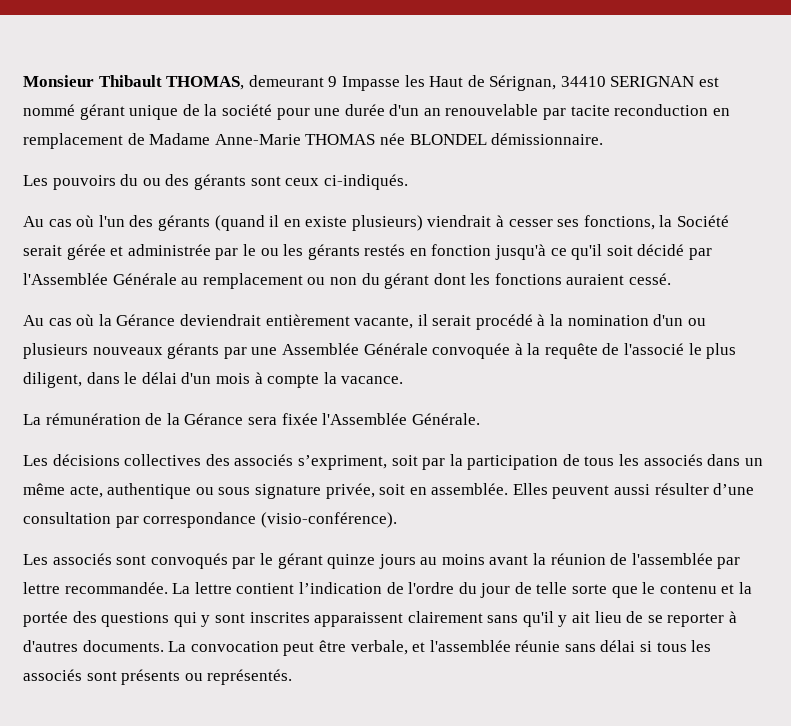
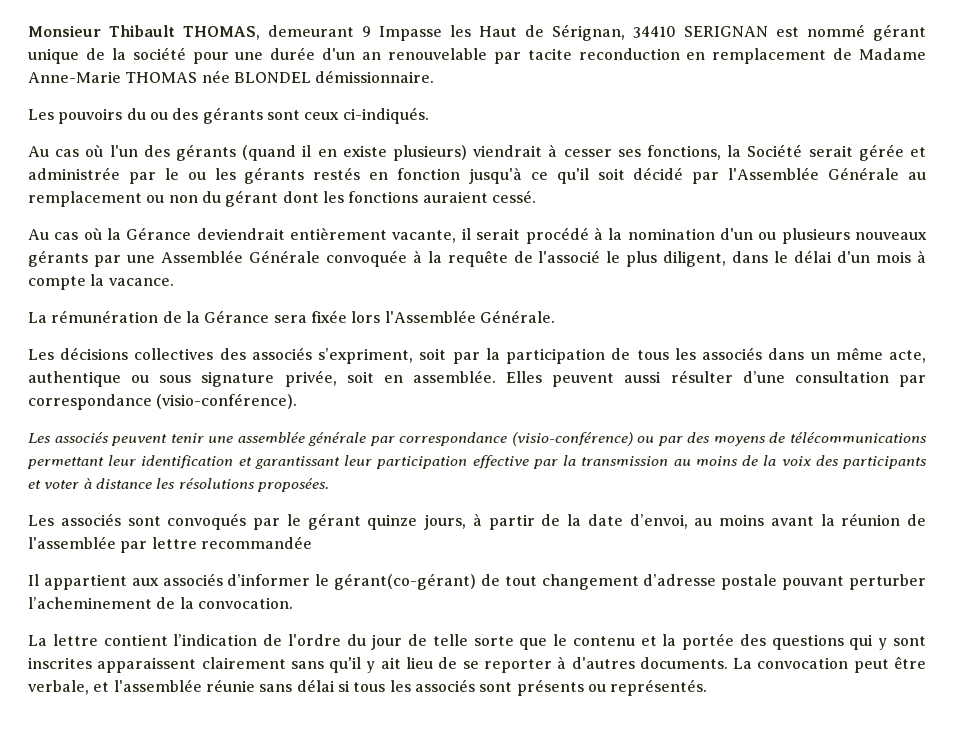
(318, 419) none -> [351,311,381,323] lors
(397, 520) none -> [28,432,927,446] [27,455,928,469] [28,478,329,492] // Les associés peuvent tenir une assemblée générale par correspondance (visio-conférence) ou par des moyens de télécommunications permettant leur identification et garantissant leur participation effective par la transmission au moins de la voix des participants et voter à distance les résolutions proposées.
[378,554,416,569] jours -> [424,513,688,530] jours, à partir de la date d’envoi,
[64,582,168,594] recommandée. -> [200,536,312,549] [28,573,926,590] [28,597,293,609] recommandée // Il appartient aux associés d’informer le gérant(co-gérant) de tout changement d’adresse postale pouvant perturber l’acheminement de la convocation. //

